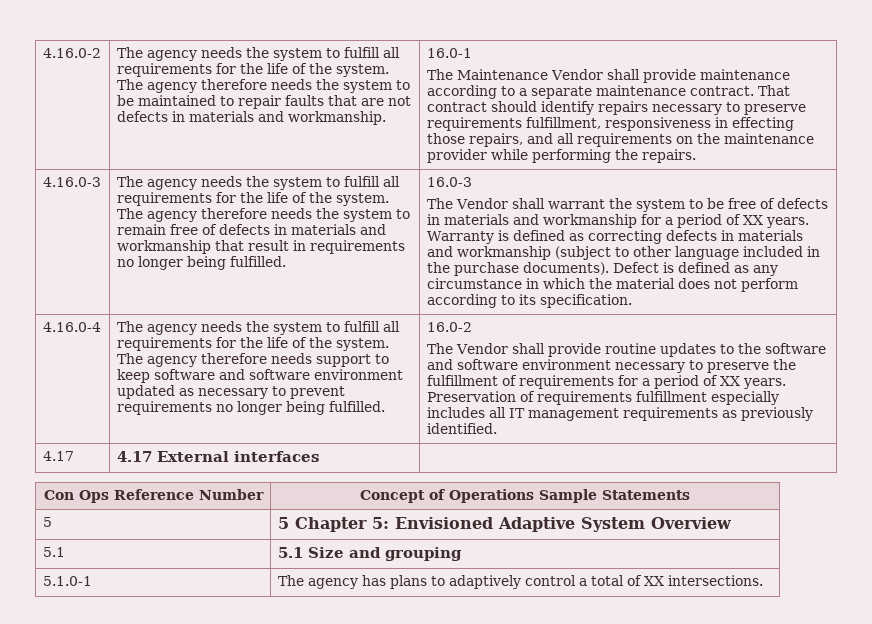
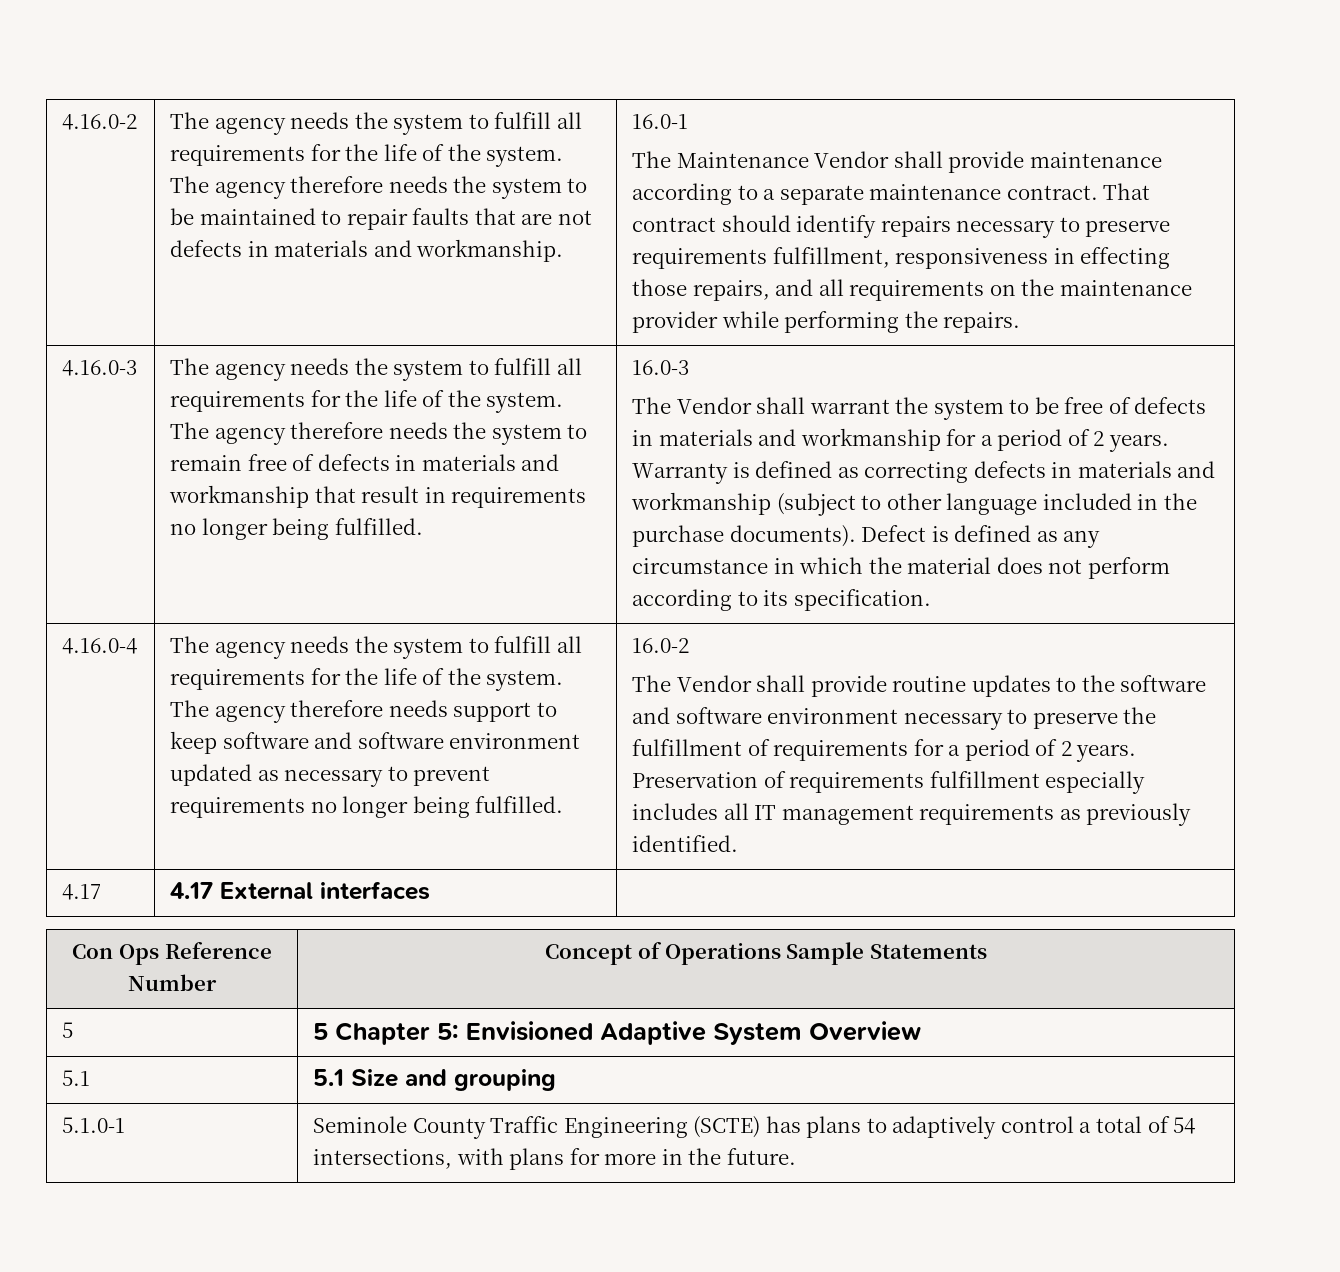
[742,215,763,225] XX -> [1093,431,1105,446] 2
[719,376,740,386] XX -> [1060,741,1072,756] 2
[277,575,358,589] The agency -> [313,1116,761,1139] Seminole County Traffic Engineering (SCTE)
[643,575,763,586] XX intersections. -> [1173,1117,1196,1134] [313,1148,796,1170] 54 intersections, with plans for more in the future.

